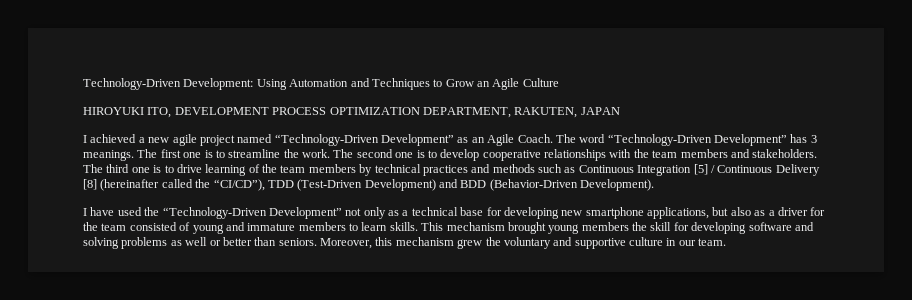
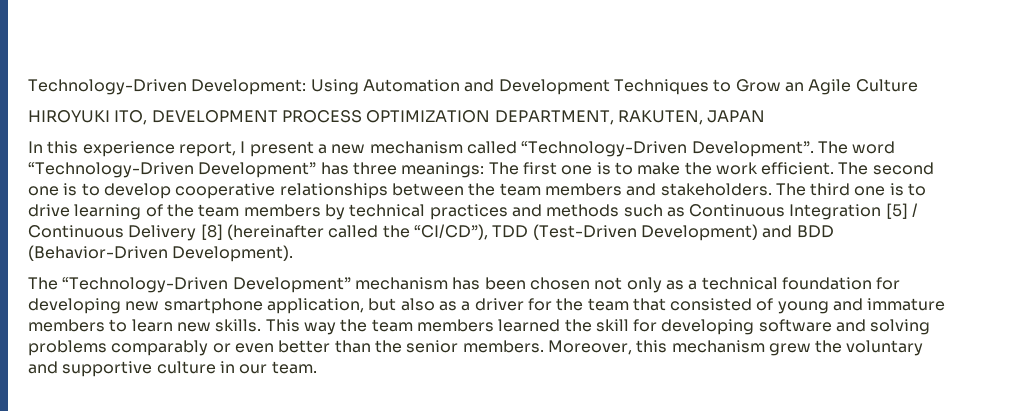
(370, 82) none -> [498,79,610,95] Development
[83,134,553,146] I achieved a new agile project named “Technology-Driven Development” as an Agile Coach. -> [28,141,814,157] In this experience report, I present a new mechanism called “Technology-Driven Development”.
[810,135,817,143] [83,150,134,161] 3 meanings. -> [352,162,485,178] three meanings:
[228,149,330,158] streamline the work. -> [637,162,835,175] make the work efficient.
[609,149,632,158] with -> [391,183,464,196] between
[83,207,342,219] I have used the “Technology-Driven Development” -> [28,277,590,293] The “Technology-Driven Development” mechanism has been chosen
[460,207,484,216] base -> [781,277,872,290] foundation
[647,207,709,219] applications, -> [266,298,364,314] application,
(127, 227) none -> [632,298,666,311] that
(388, 226) none -> [176,322,211,332] new
[446,222,629,234] mechanism brought young members -> [303,319,561,335] way the team members learned
[170,237,317,246] as well or better than seniors. -> [111,340,544,356] comparably or even better than the senior members.

